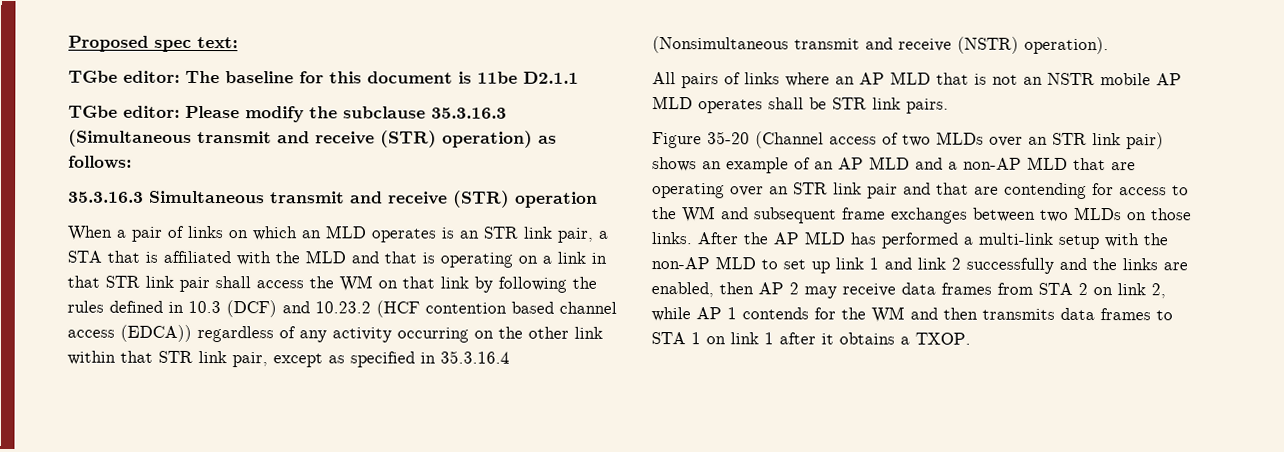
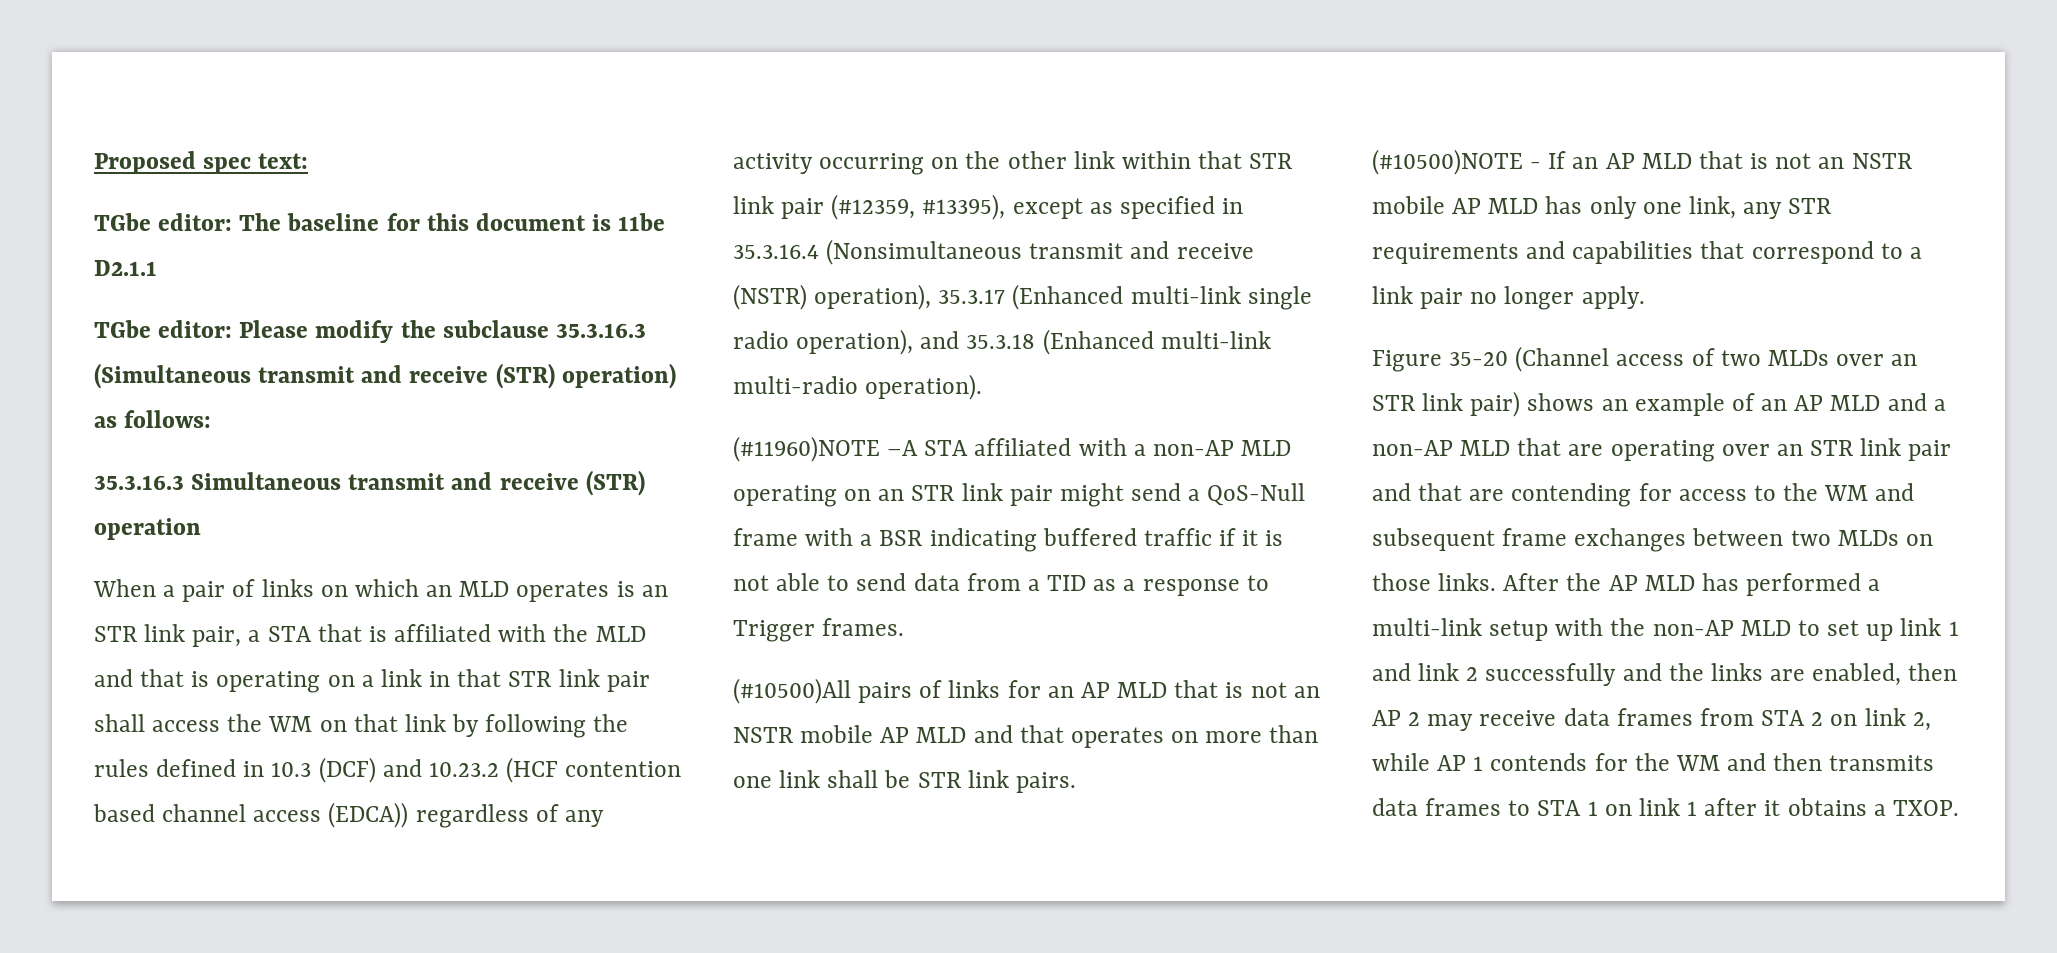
[232,352,268,368] pair, -> [781,194,1006,220] pair (#12359, #13395),
[1024,36,1109,55] [652,72,676,85] operation). // All -> [814,284,1312,310] [733,329,1271,355] [733,374,983,400] [733,436,1292,462] [733,483,1306,507] [733,528,1284,552] [733,573,1269,596] [733,618,905,642] [733,678,851,704] operation), 35.3.17 (Enhanced multi-link single radio operation), and 35.3.18 (Enhanced multi-link multi-radio operation). // (#11960)NOTE –A STA affiliated with a non-AP MLD operating on an STR link pair might send a QoS-Null frame with a BSR indicating buffered traffic if it is not able to send data from a TID as a response to Trigger frames. // (#10500)All
[785,72,830,87] where -> [1007,680,1041,698] for
[698,99,763,114] operates -> [973,725,1319,748] [733,770,821,788] and that operates on more than one link
(949, 106) none -> [1372,149,1912,175] [1372,196,1832,219] [1372,241,1922,264] [1372,286,1645,310] // (#10500)NOTE - If an AP MLD that is not an NSTR mobile AP MLD has only one link, any STR requirements and capabilities that correspond to a link pair no longer apply.

